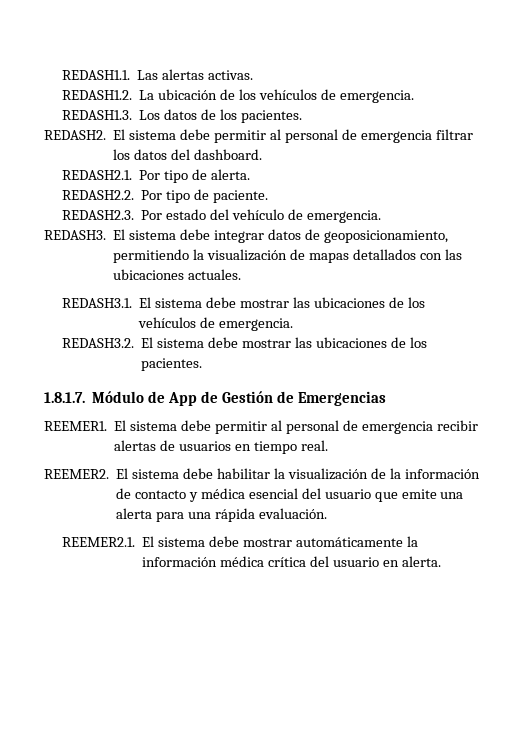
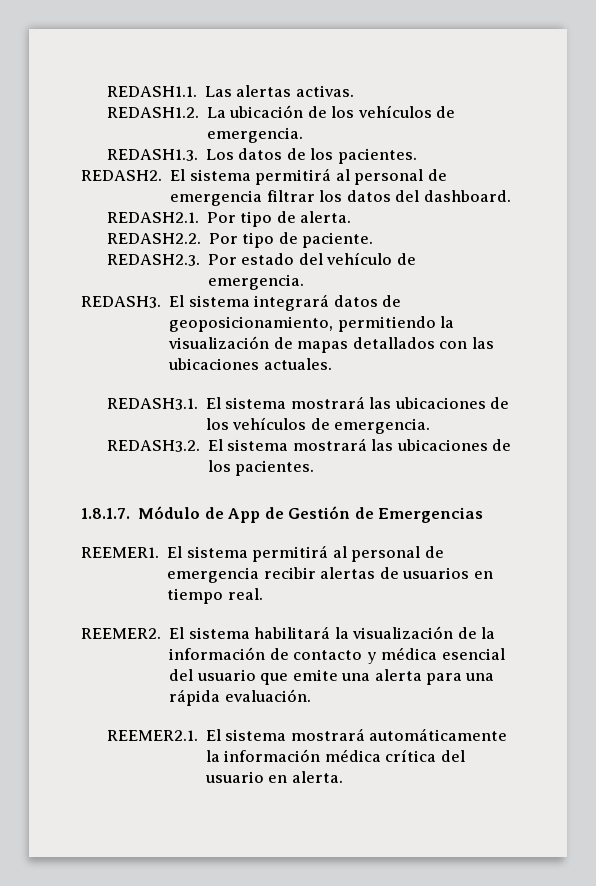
[180,129,266,143] debe permitir -> [255,168,332,185] permitirá
[180,229,264,243] debe integrar -> [254,294,330,311] integrará
[206,297,290,308] debe mostrar -> [290,396,365,409] mostrará
[208,337,292,348] debe mostrar -> [292,438,367,451] mostrará
[181,420,267,434] debe permitir -> [252,545,329,562] permitirá
[183,468,270,479] debe habilitar -> [254,626,331,639] habilitará
[209,536,293,547] debe mostrar -> [290,728,365,741] mostrará

